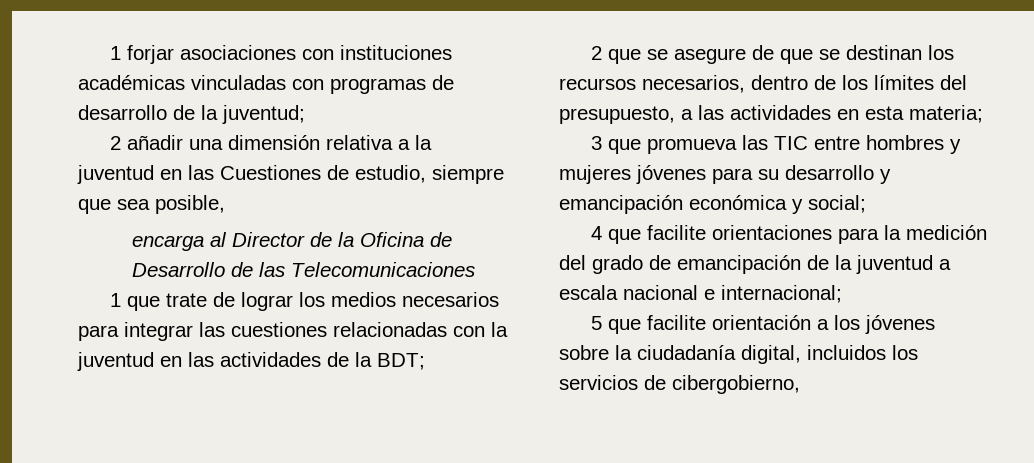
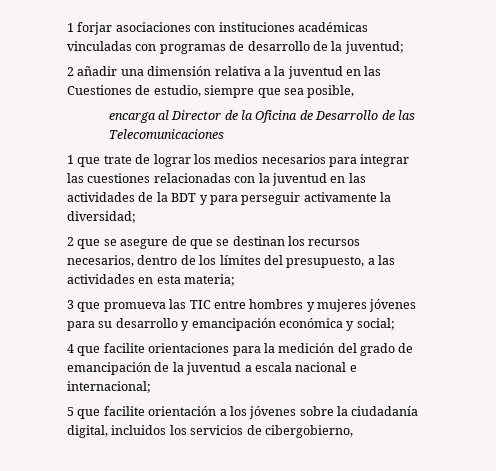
[377,353,425,370] BDT; -> [171,192,391,205] [67,211,136,223] BDT y para perseguir activamente la diversidad;

